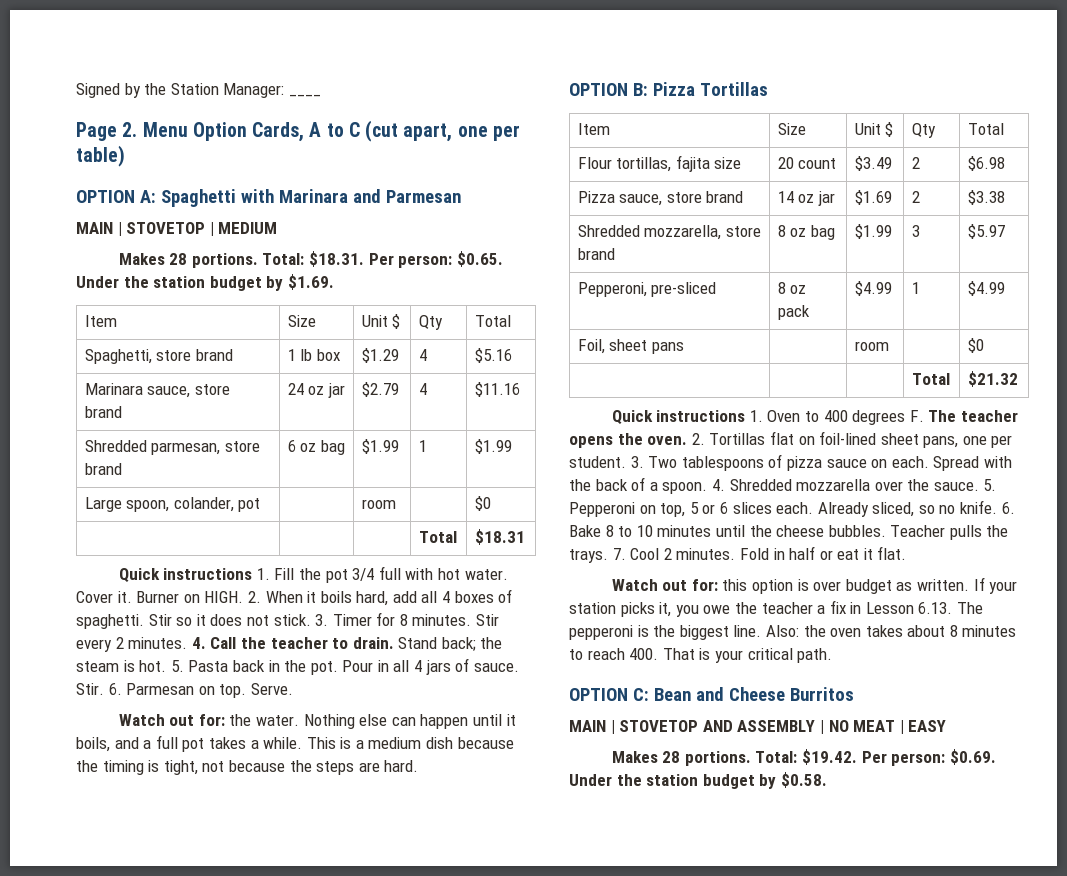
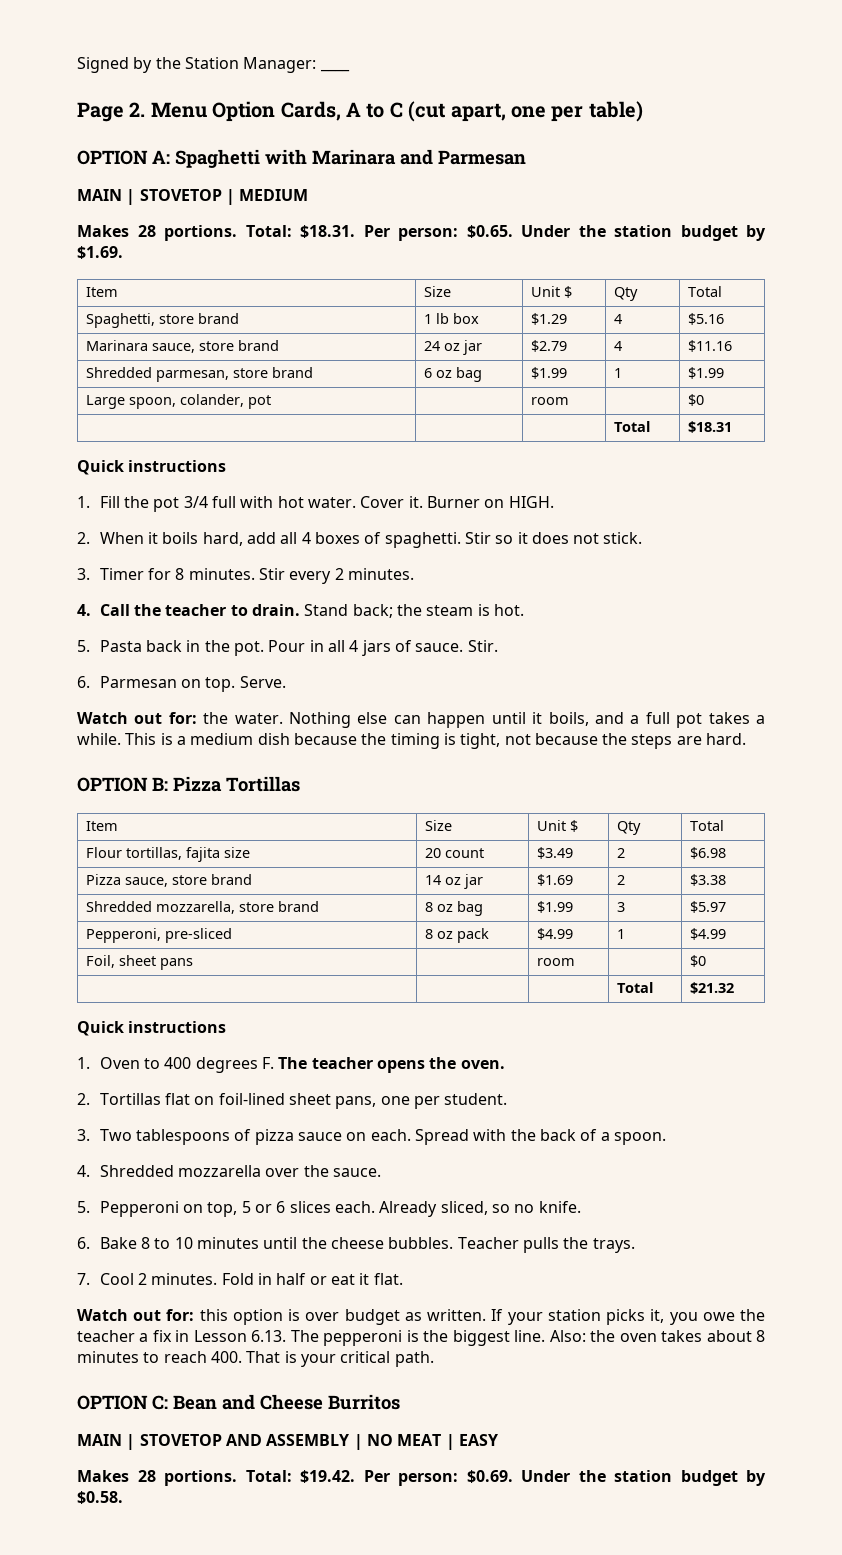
(253, 574) none -> (227, 466) //
(244, 597) none -> (554, 502) //
(311, 620) none -> (643, 538) //
(188, 643) none -> (414, 574) //
(167, 666) none -> (524, 610) //
(104, 689) none -> (498, 646) //
(746, 416) none -> (227, 1027) //
(688, 440) none -> (505, 1064) //
(626, 462) none -> (508, 1099) //
(708, 488) none -> (666, 1138) //
(979, 486) none -> (381, 1172) //
(998, 507) none -> (581, 1207) //
(608, 556) none -> (635, 1245) //

